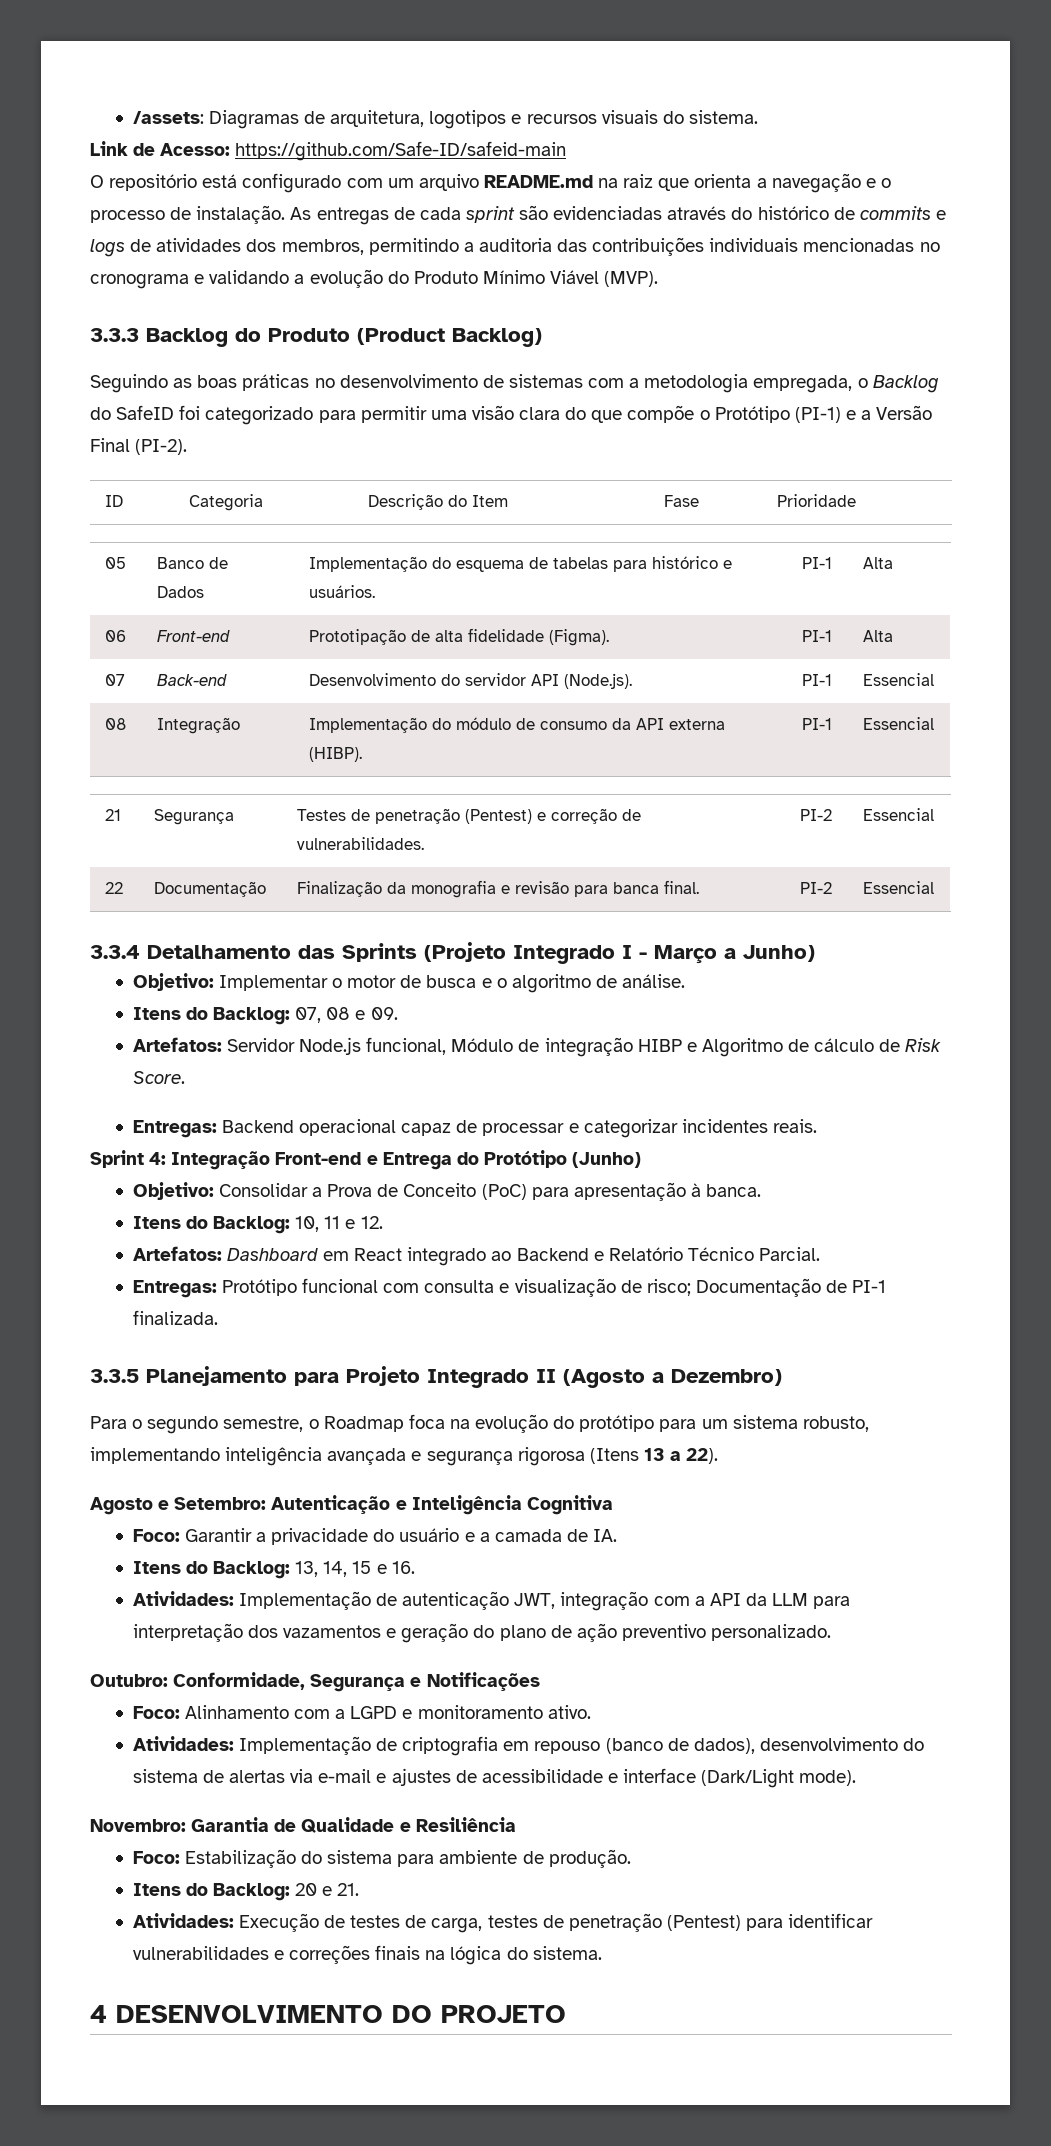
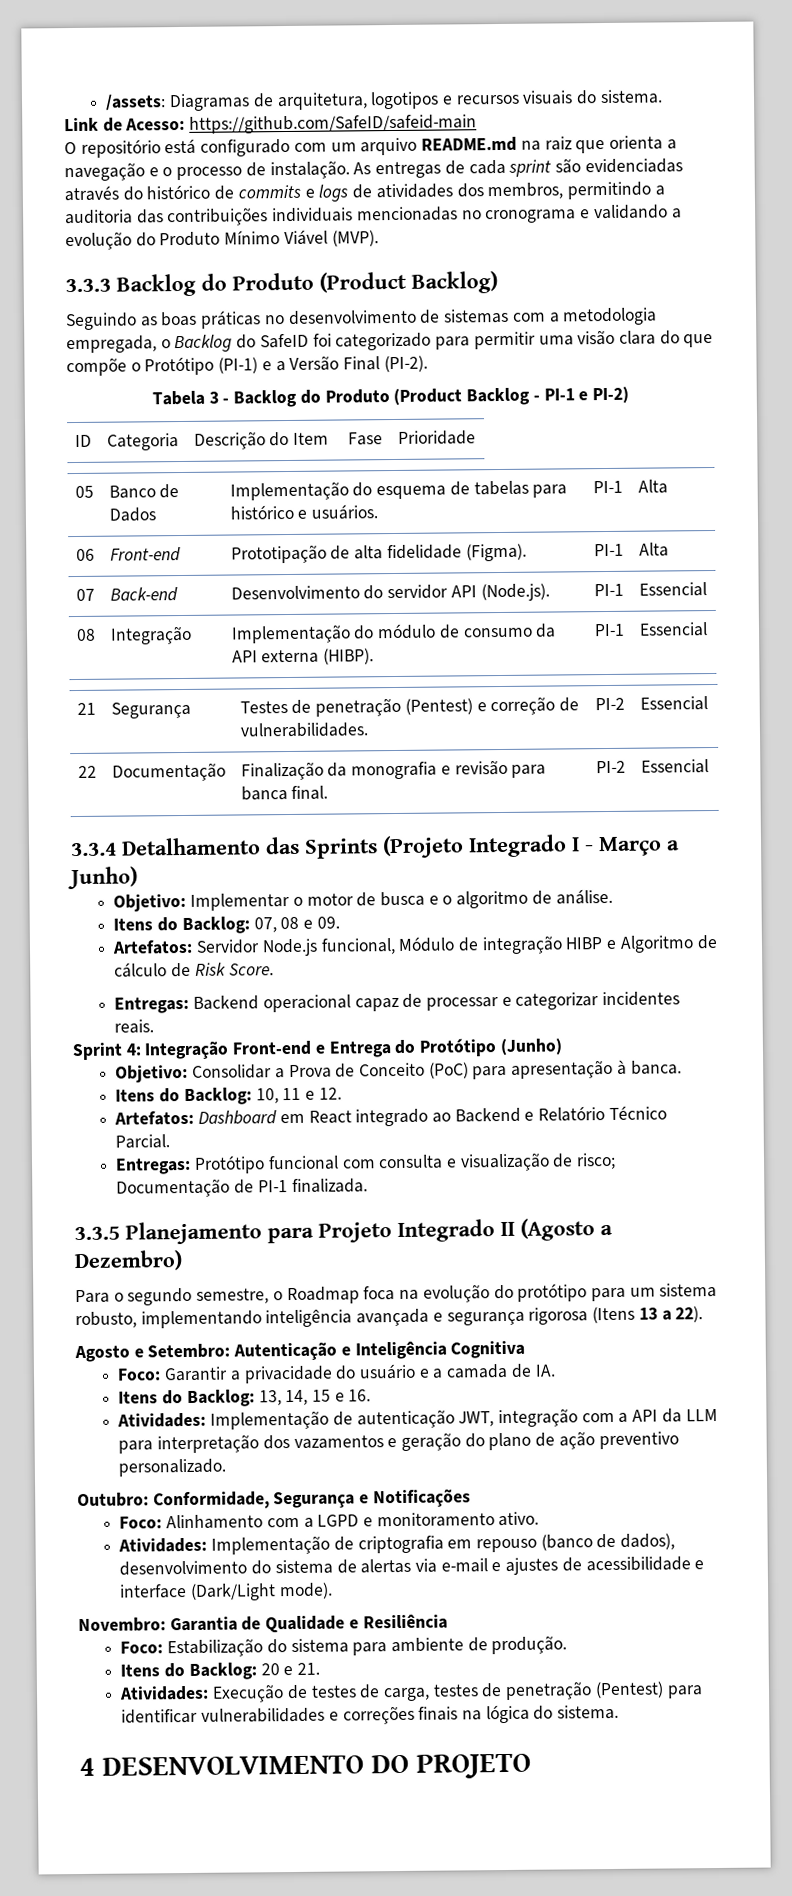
[235,141,567,161] https://github.com/Safe-ID/safeid-main -> [189,114,478,134] https://github.com/SafeID/safeid-main
(188, 447) none -> [152,386,629,408] // Tabela 3 - Backlog do Produto (Product Backlog - PI-1 e PI-2)

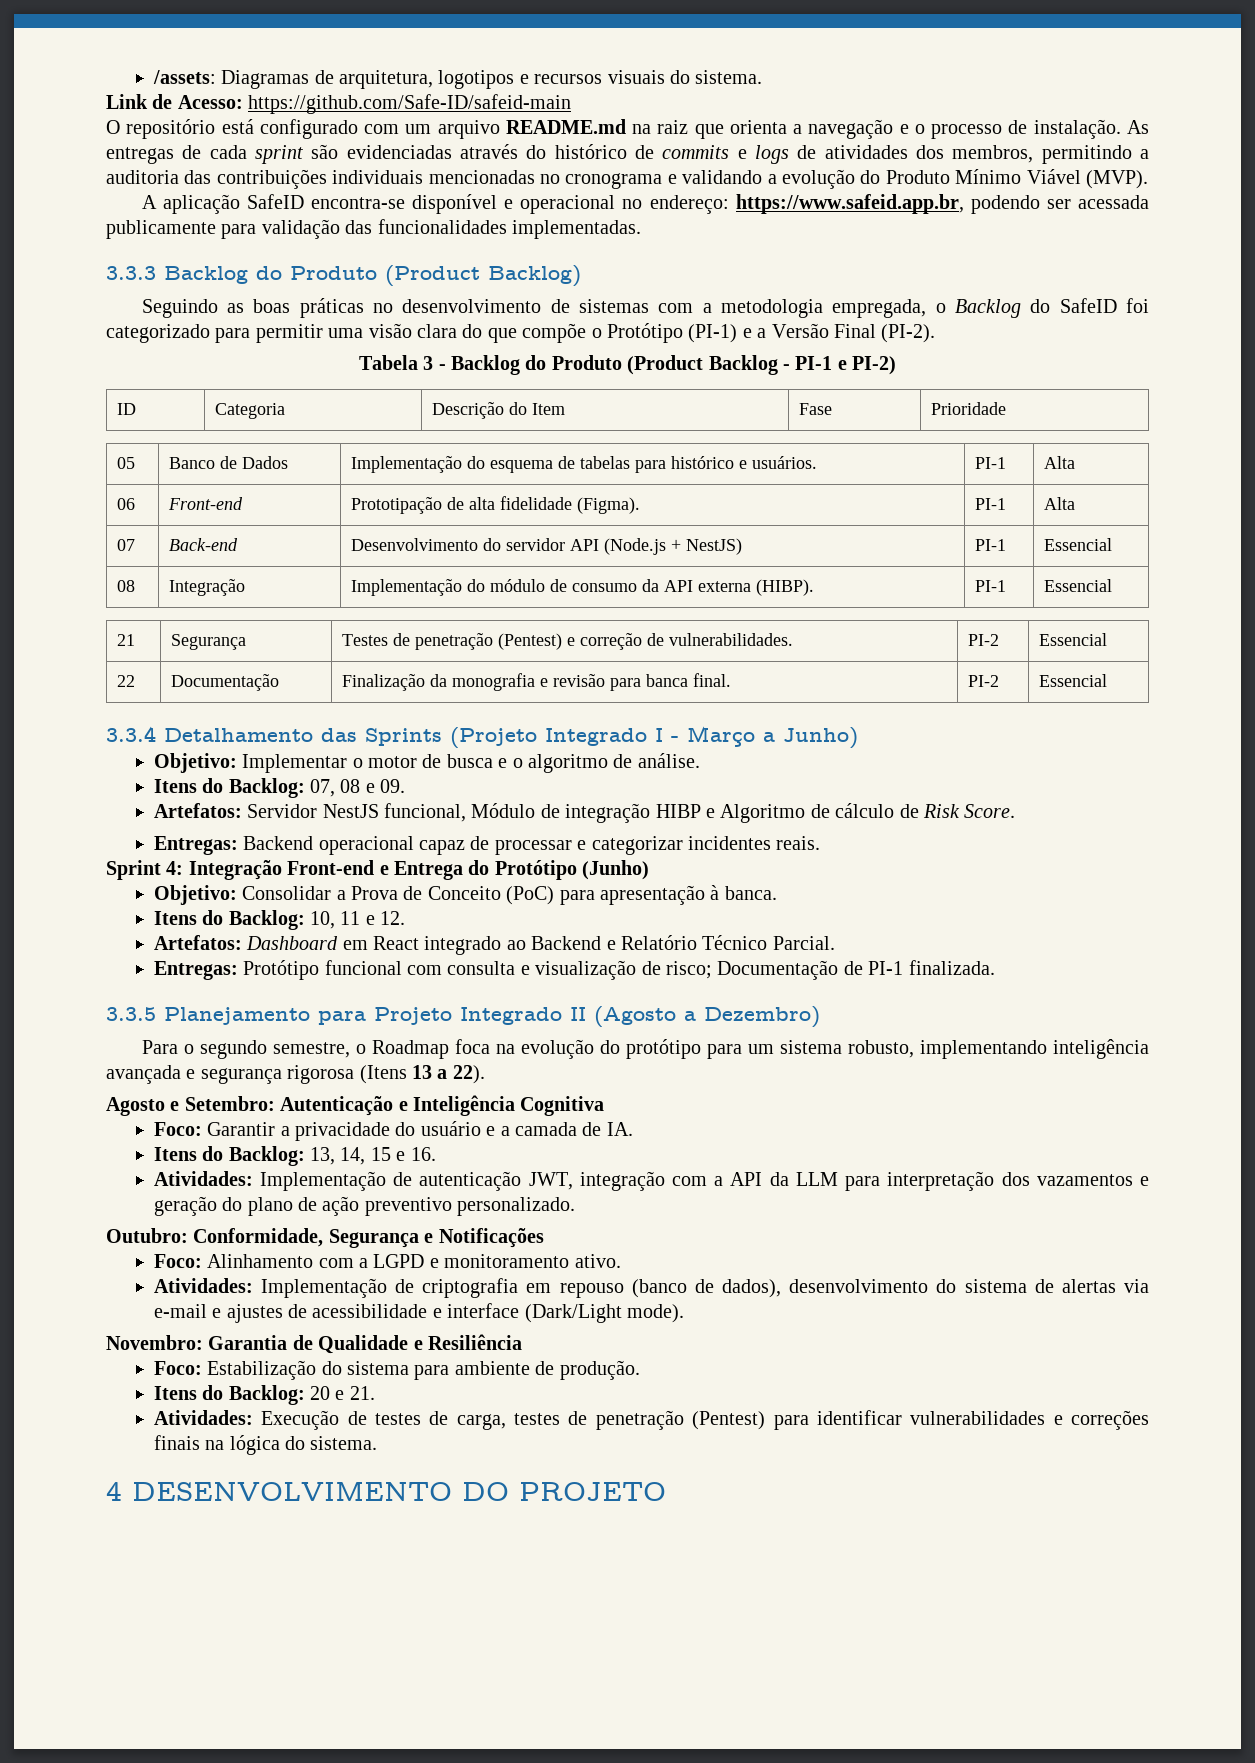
[189,114,478,134] https://github.com/SafeID/safeid-main -> [248,94,572,114] https://github.com/Safe-ID/safeid-main
(379, 238) none -> [141,194,1149,214] [106,219,641,239] // A aplicação SafeID encontra-se disponível e operacional no endereço: https://www.safeid.app.br, podendo ser acessada publicamente para validação das funcionalidades implementadas.
[480,583,550,602] (Node.js). -> [604,538,743,555] (Node.js + NestJS)
[261,938,318,957] Node.js -> [322,804,379,818] NestJS

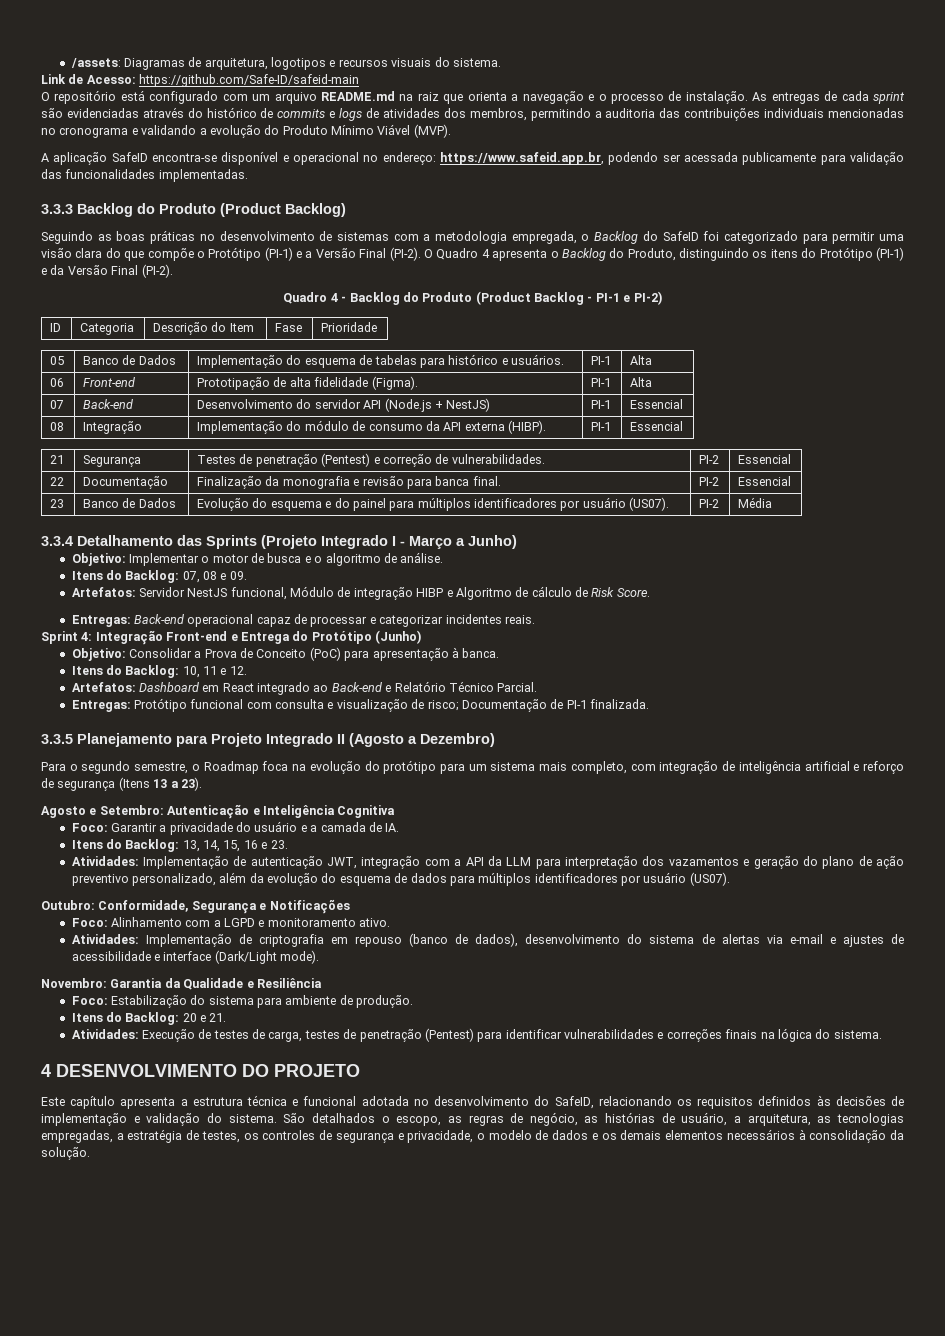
[358,355,434,370] // Tabela 3 -> [423,247,904,261] [41,264,173,278] [283,292,338,304] O Quadro 4 apresenta o Backlog do Produto, distinguindo os itens do Protótipo (PI-1) e da Versão Final (PI-2). // Quadro 4
(1108, 680) none -> [50,499,65,508] [83,498,176,508] [197,497,670,511] [699,499,720,508] [738,497,773,508] // 23 | Banco de Dados | Evolução do esquema e do painel para múltiplos identificadores por usuário (US07). | PI-2 | Média
[243,836,314,850] Backend -> [133,614,184,624] Back-end
[531,936,602,950] Backend -> [331,682,382,692] Back-end
[847,1039,1149,1059] [106,1065,355,1084] robusto, implementando inteligência avançada e segurança rigorosa -> [539,761,905,774] [41,778,116,791] mais completo, com integração de inteligência artificial e reforço de segurança
[452,1065,485,1084] 22). -> [180,777,202,791] 23).
[370,1147,436,1161] 15 e 16. -> [223,840,288,852] 15, 16 e 23.
[457,1197,576,1216] personalizado. -> [131,872,730,886] personalizado, além da evolução do esquema de dados para múltiplos identificadores por usuário (US07).
[292,1335,313,1350] de -> [164,978,181,988] da
(666, 1491) none -> [41,1095,905,1109] [41,1112,904,1126] [41,1129,905,1143] [41,1147,90,1160] // Este capítulo apresenta a estrutura técnica e funcional adotada no desenvolvimento do SafeID, relacionando os requisitos definidos às decisões de implementação e validação do sistema. São detalhados o escopo, as regras de negócio, as histórias de usuário, a arquitetura, as tecnologias empregadas, a estratégia de testes, os controles de segurança e privacidade, o modelo de dados e os demais elementos necessários à consolidação da solução.

